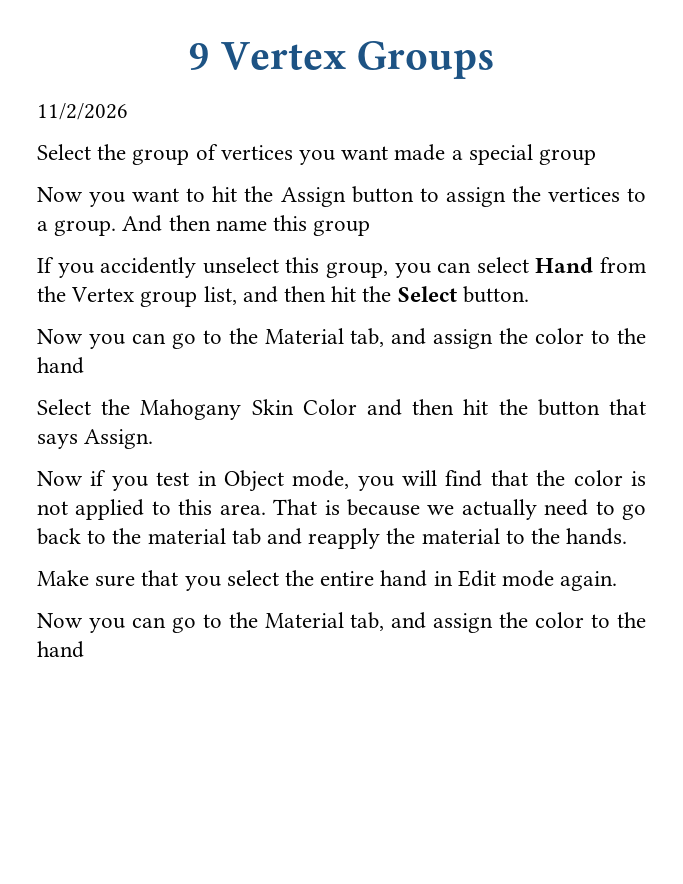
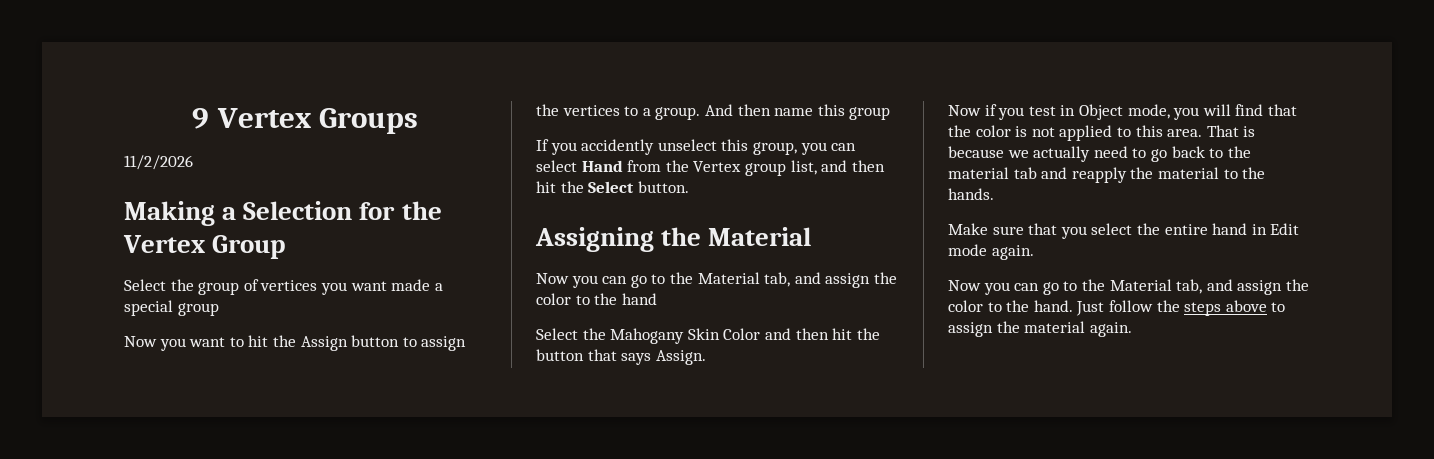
(128, 111) none -> [124,201,442,226] [123,235,286,259] // Making a Selection for the Vertex Group
(529, 294) none -> [535,227,812,252] // Assigning the Material
[37,641,84,658] hand -> [1033,300,1286,316] [948,321,1132,337] hand. Just follow the steps above to assign the material again.

